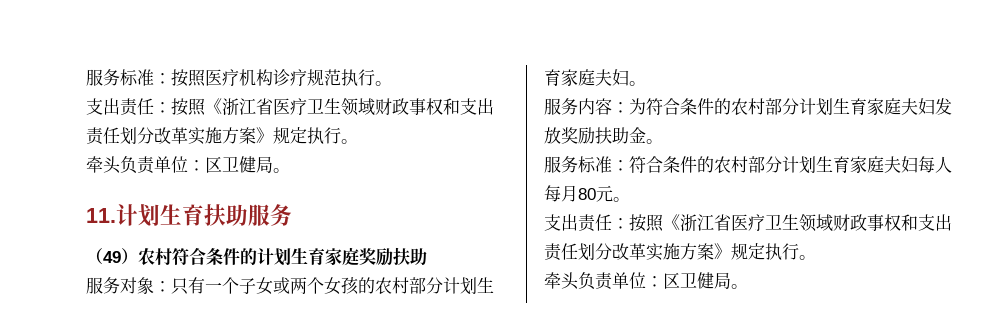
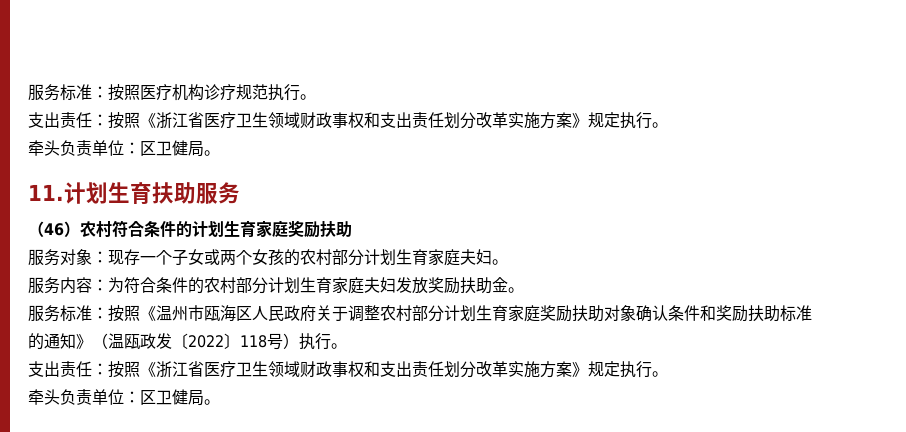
[103,251,121,263] 49 -> [44,223,64,236] 46
[171,277,205,295] 只有 -> [108,249,140,265] 现存
[629,156,952,174] [544,185,613,202] 符合条件的农村部分计划生育家庭夫妇每人每月80元 -> [108,305,812,322] [28,333,331,350] 按照《温州市瓯海区人民政府关于调整农村部分计划生育家庭奖励扶助对象确认条件和奖励扶助标准的通知》（温瓯政发〔2022〕118号）执行

